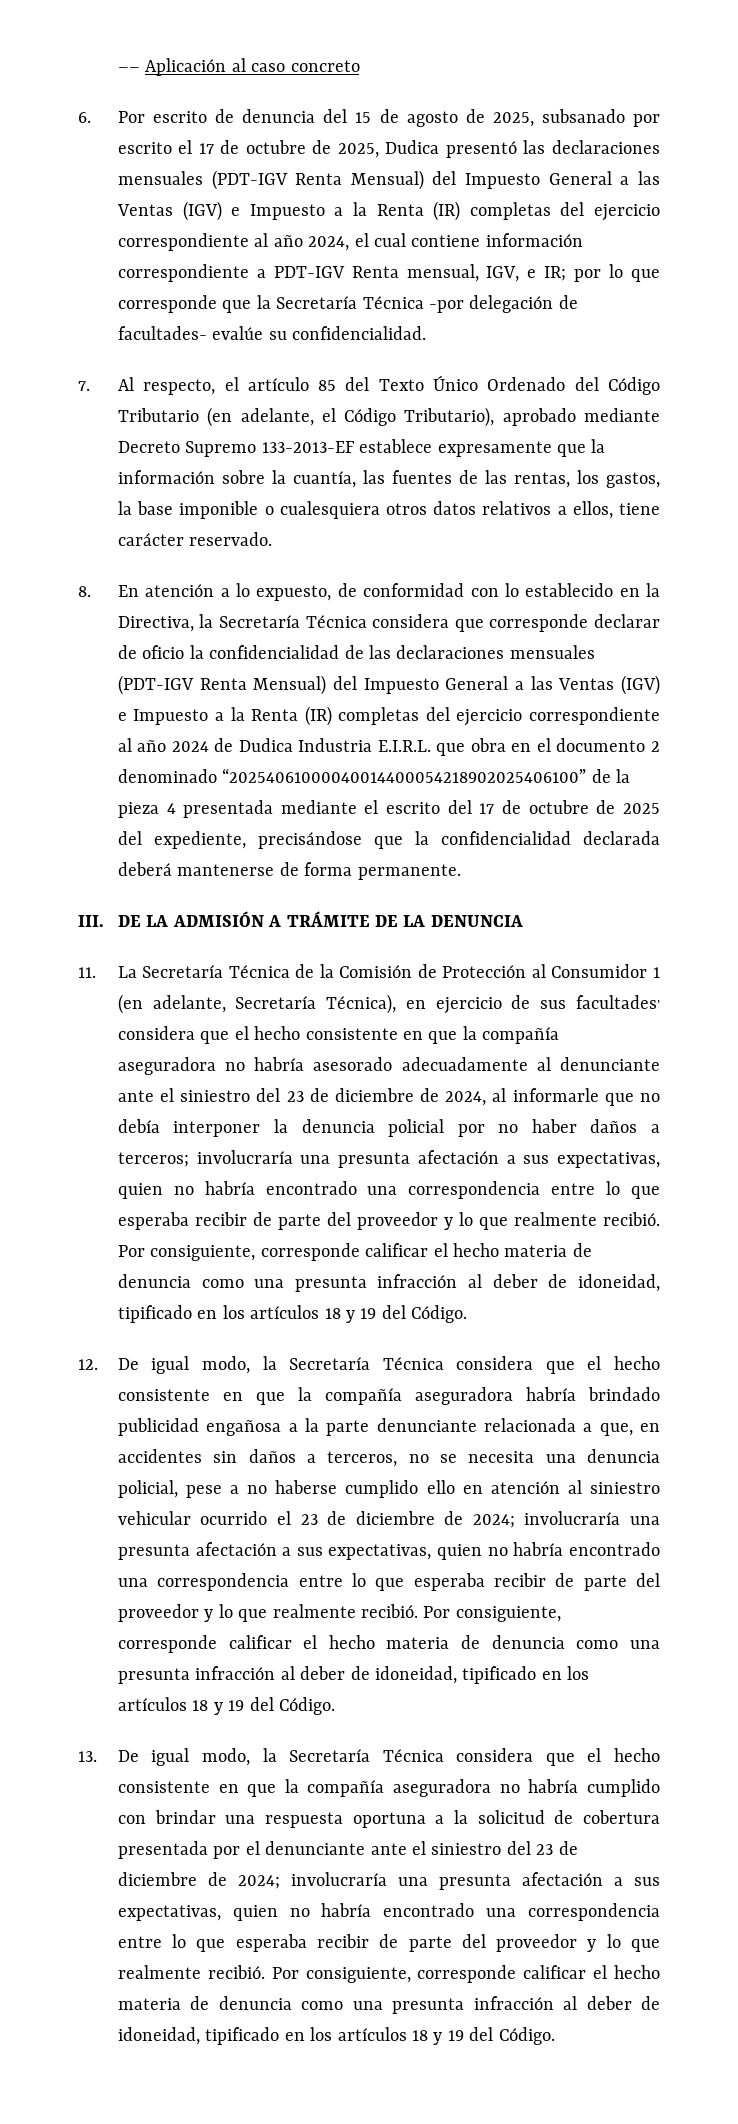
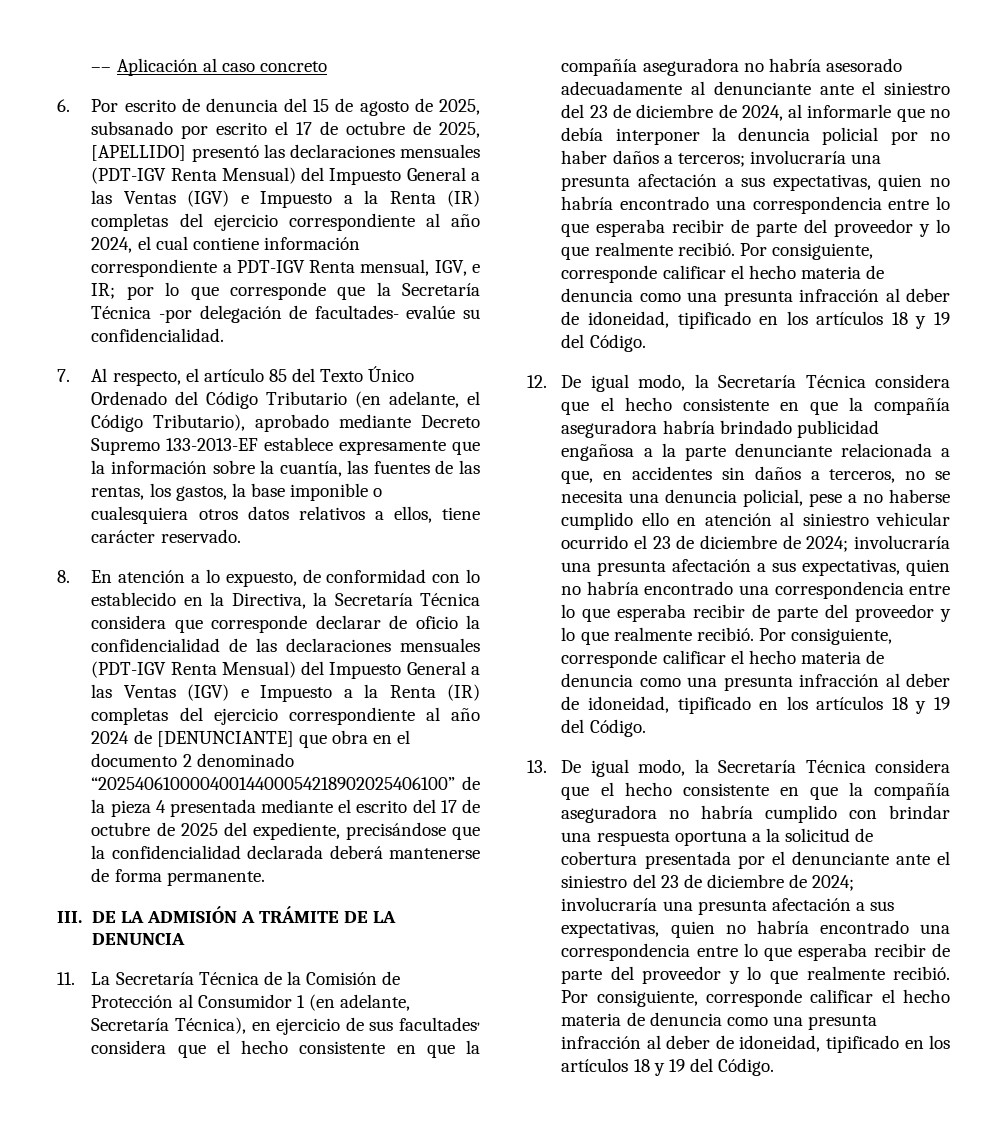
[385,140,440,154] Dudica -> [91,145,187,161] [APELLIDO]
[238,738,431,752] Dudica Industria E.I.R.L. -> [156,731,294,747] [DENUNCIANTE]

